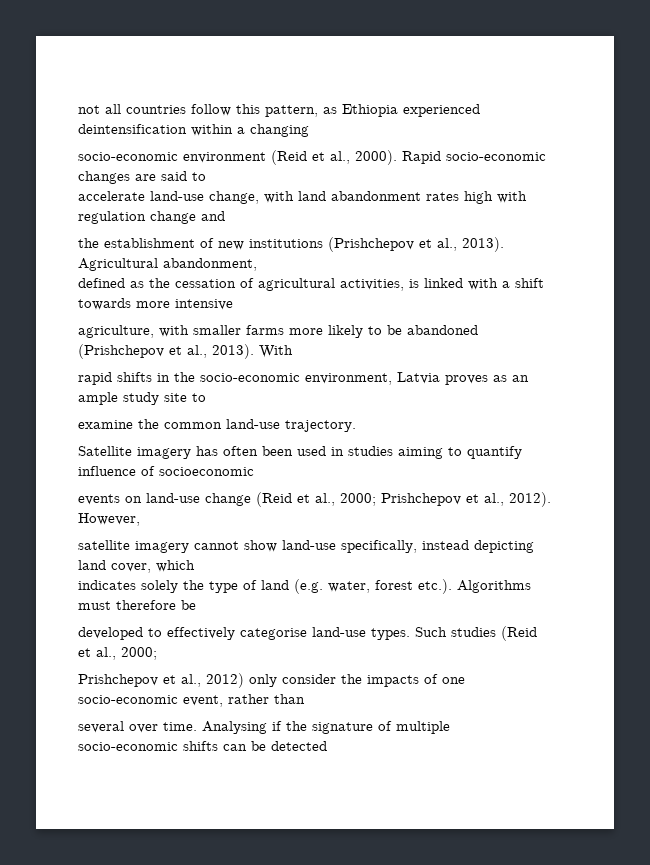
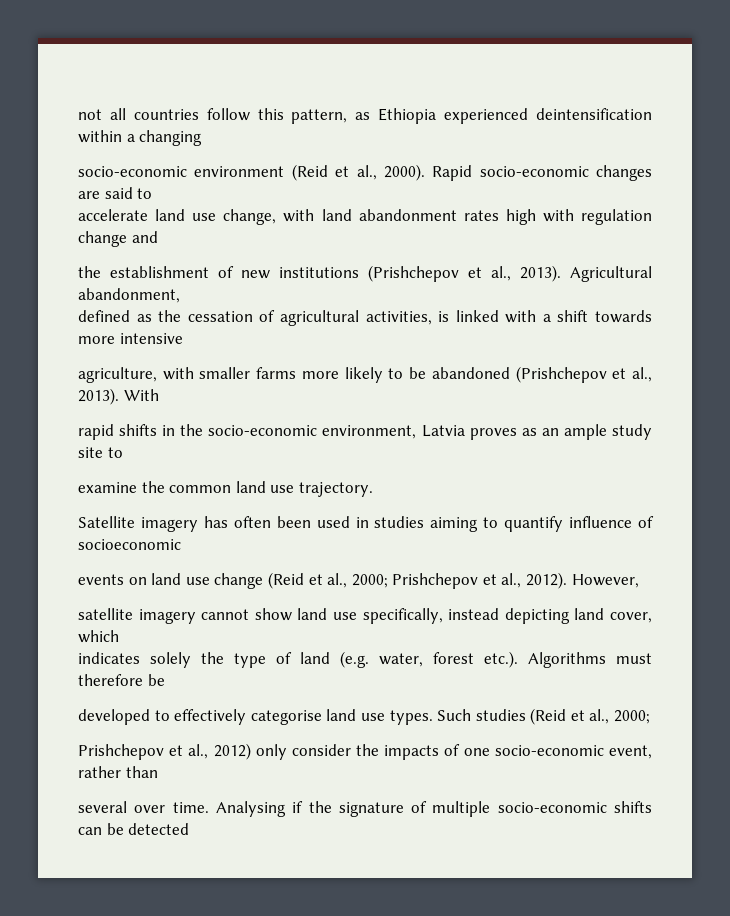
[150,191,204,201] land-use -> [155,209,217,221] land use
[226,419,280,429] land-use -> [235,481,295,493] land use
[146,493,200,503] land-use -> [151,573,210,585] land use
[282,540,336,550] land-use -> [297,608,357,620] land use
[312,627,366,637] land-use -> [326,709,385,721] land use

